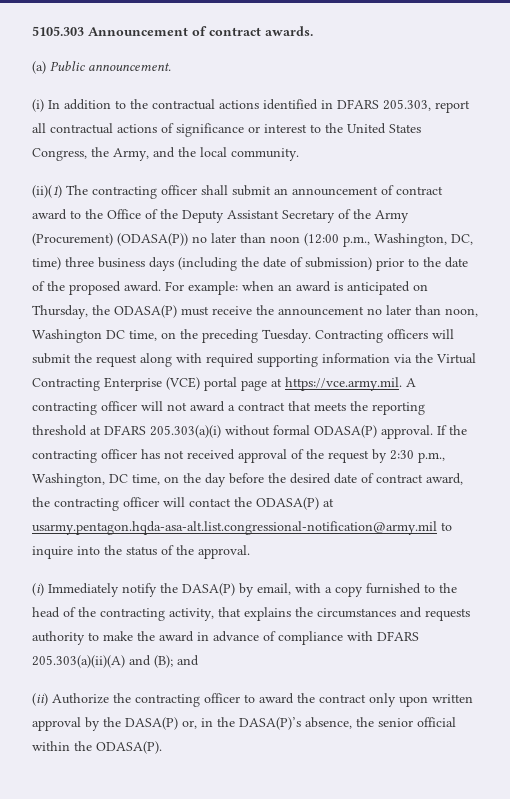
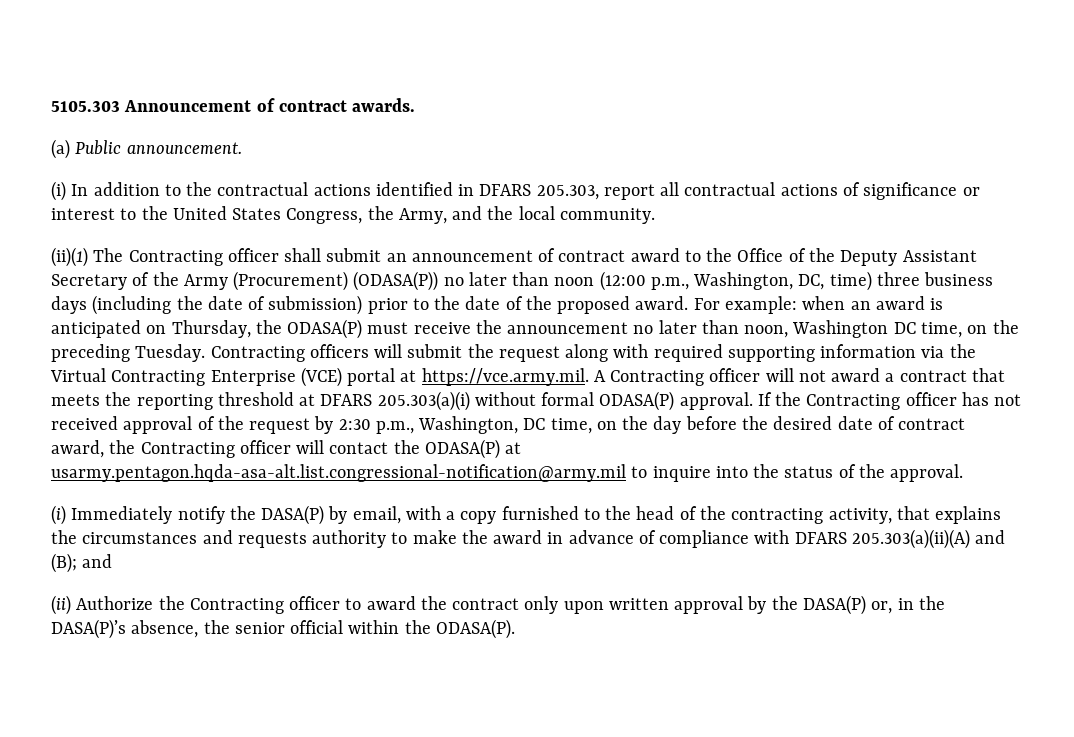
[92,186,157,199] contracting -> [128,250,223,266] Contracting
[241,380,267,391] page -> (396, 377) none
[32,402,97,415] contracting -> [610,370,705,386] Contracting
[32,450,97,463] contracting -> [806,394,901,410] Contracting
[54,498,119,511] contracting -> [140,442,235,458] Contracting
[135,694,200,707] contracting -> [189,598,284,614] Contracting

